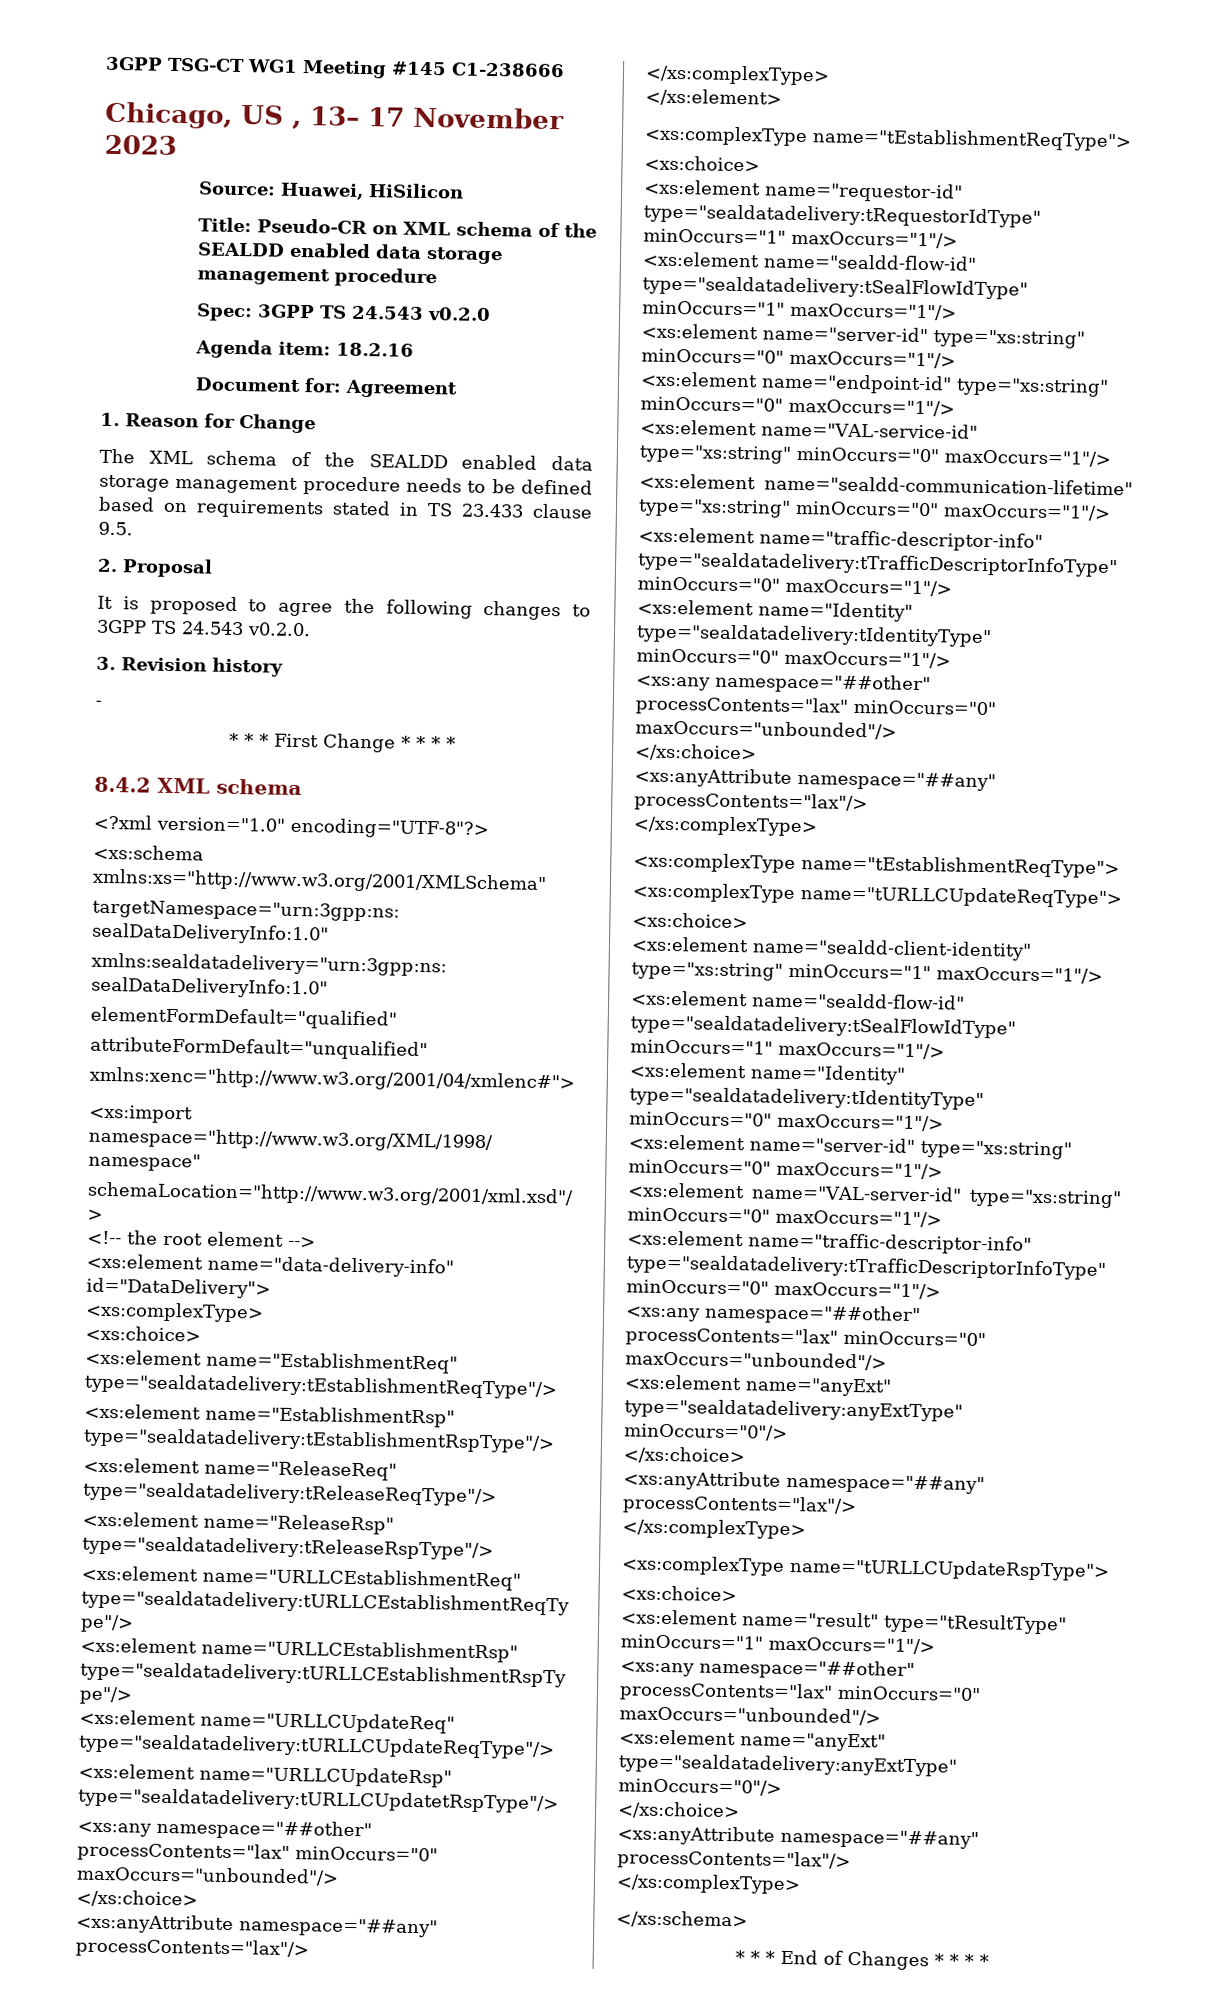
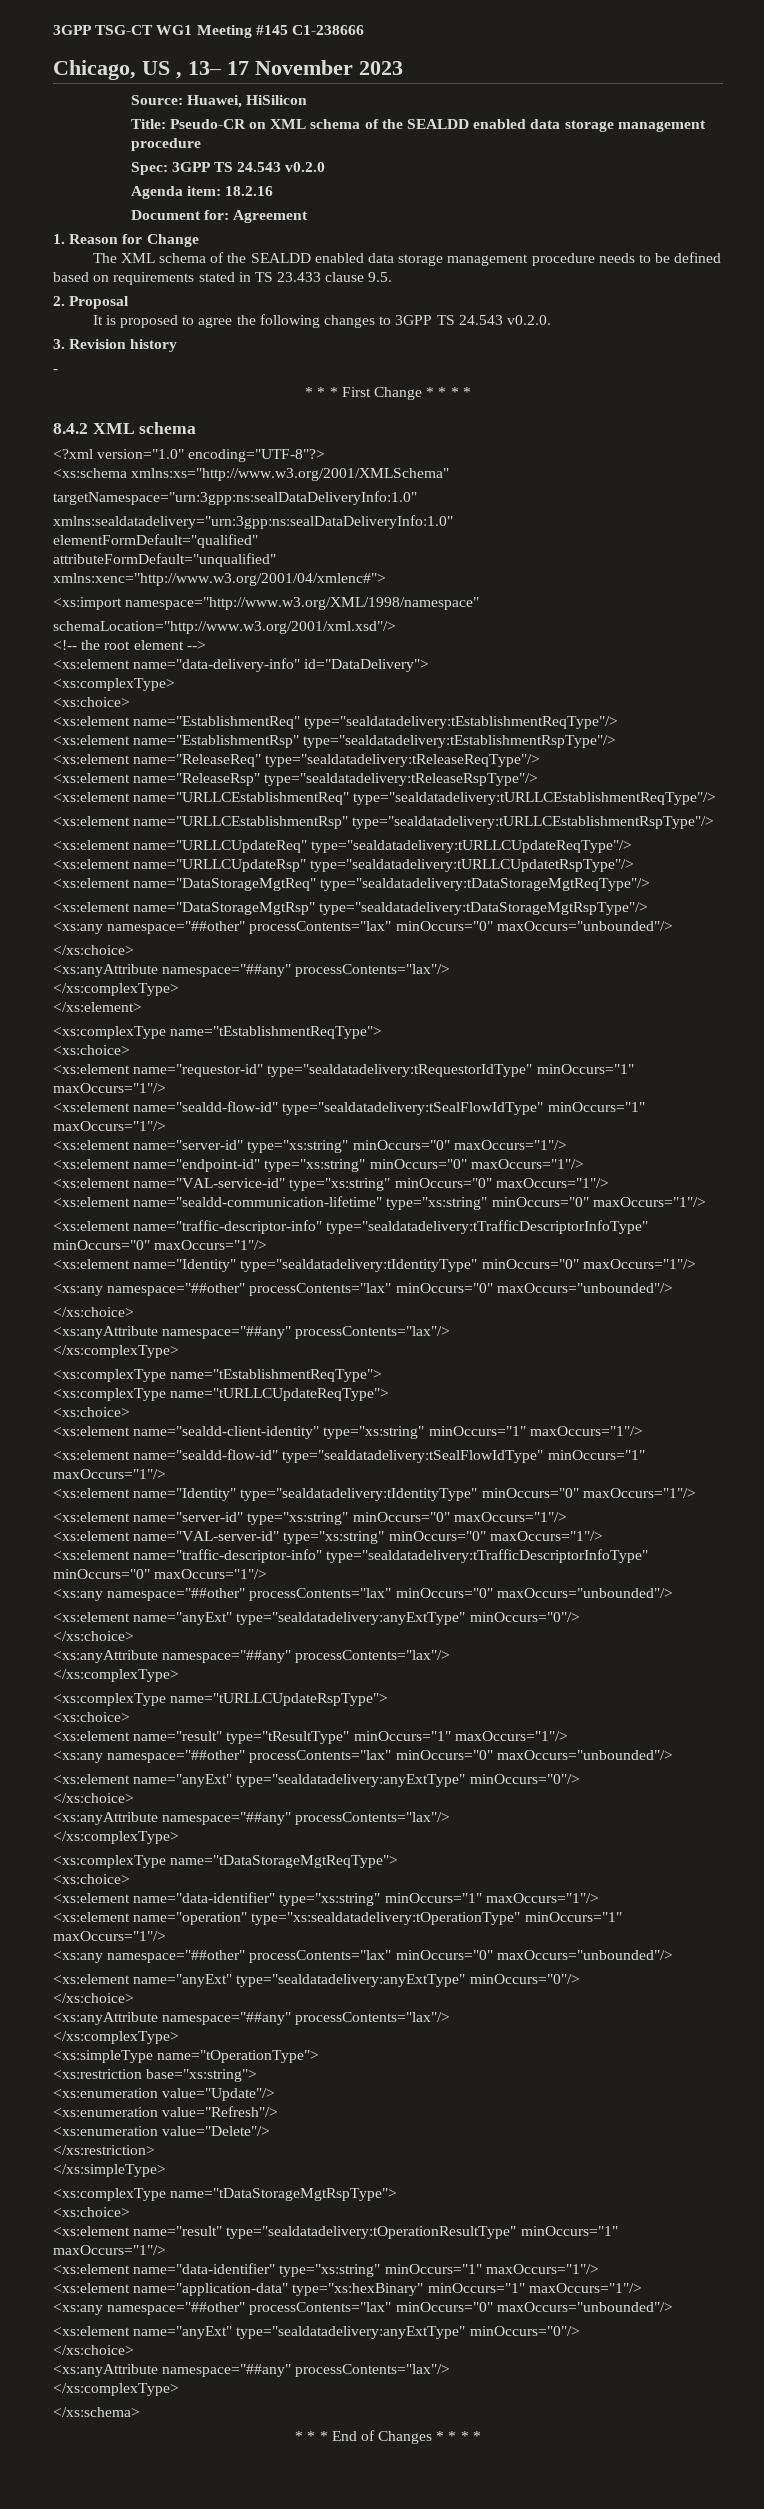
(559, 1800) none -> [53,878,651,891] [53,902,649,915] // <xs:element name="DataStorageMgtReq" type="sealdatadelivery:tDataStorageMgtReqType"/> // <xs:element name="DataStorageMgtRsp" type="sealdatadelivery:tDataStorageMgtRspType"/>
(801, 1884) none -> [53,1855,399,1868] [53,1874,130,1884] [53,1892,599,1906] [53,1912,622,1925] [53,1931,166,1941] [53,1950,673,1963] [53,1974,580,1987] [53,1993,134,2003] [53,2012,451,2025] [53,2031,179,2044] [53,2050,320,2063] [53,2069,258,2082] [53,2088,276,2101] [53,2106,279,2117] [53,2126,271,2136] [53,2145,155,2155] [53,2164,166,2177] [53,2188,398,2201] [53,2207,130,2217] [53,2226,618,2239] [53,2245,166,2255] [53,2263,599,2277] [53,2283,642,2296] [53,2302,673,2315] [53,2326,580,2339] [53,2345,134,2355] [53,2364,451,2377] [53,2383,179,2396] // <xs:complexType name="tDataStorageMgtReqType"> // <xs:choice> // <xs:element name="data-identifier" type="xs:string" minOccurs="1" maxOccurs="1"/> // <xs:element name="operation" type="xs:sealdatadelivery:tOperationType" minOccurs="1" maxOccurs="1"/> // <xs:any namespace="##other" processContents="lax" minOccurs="0" maxOccurs="unbounded"/> // <xs:element name="anyExt" type="sealdatadelivery:anyExtType" minOccurs="0"/> // </xs:choice> // <xs:anyAttribute namespace="##any" processContents="lax"/> // </xs:complexType> // <xs:simpleType name="tOperationType"> // <xs:restriction base="xs:string"> // <xs:enumeration value="Update"/> // <xs:enumeration value="Refresh"/> // <xs:enumeration value="Delete"/> // </xs:restriction> // </xs:simpleType> // <xs:complexType name="tDataStorageMgtRspType"> // <xs:choice> // <xs:element name="result" type="sealdatadelivery:tOperationResultType" minOccurs="1" maxOccurs="1"/> // <xs:element name="data-identifier" type="xs:string" minOccurs="1" maxOccurs="1"/> // <xs:element name="application-data" type="xs:hexBinary" minOccurs="1" maxOccurs="1"/> // <xs:any namespace="##other" processContents="lax" minOccurs="0" maxOccurs="unbounded"/> // <xs:element name="anyExt" type="sealdatadelivery:anyExtType" minOccurs="0"/> // </xs:choice> // <xs:anyAttribute namespace="##any" processContents="lax"/> // </xs:complexType>

